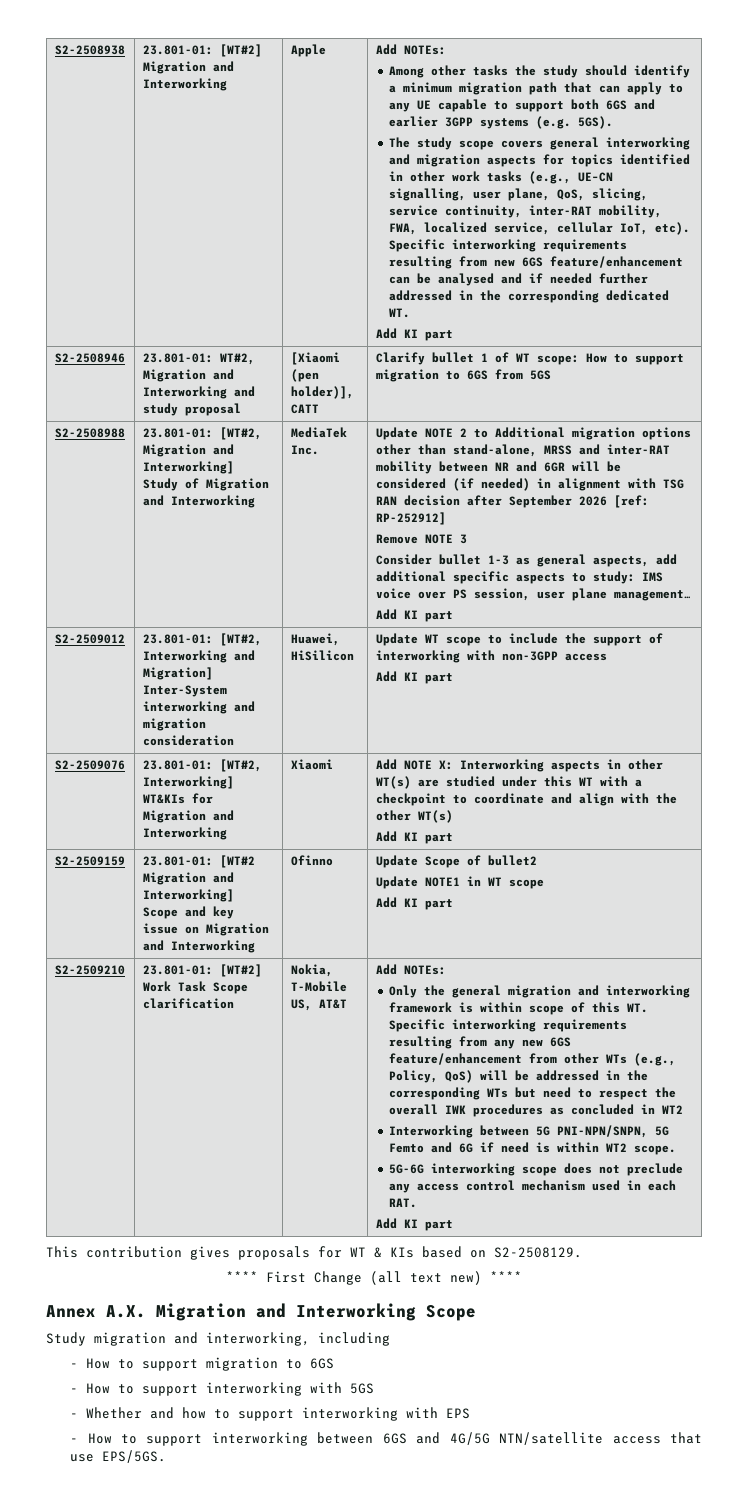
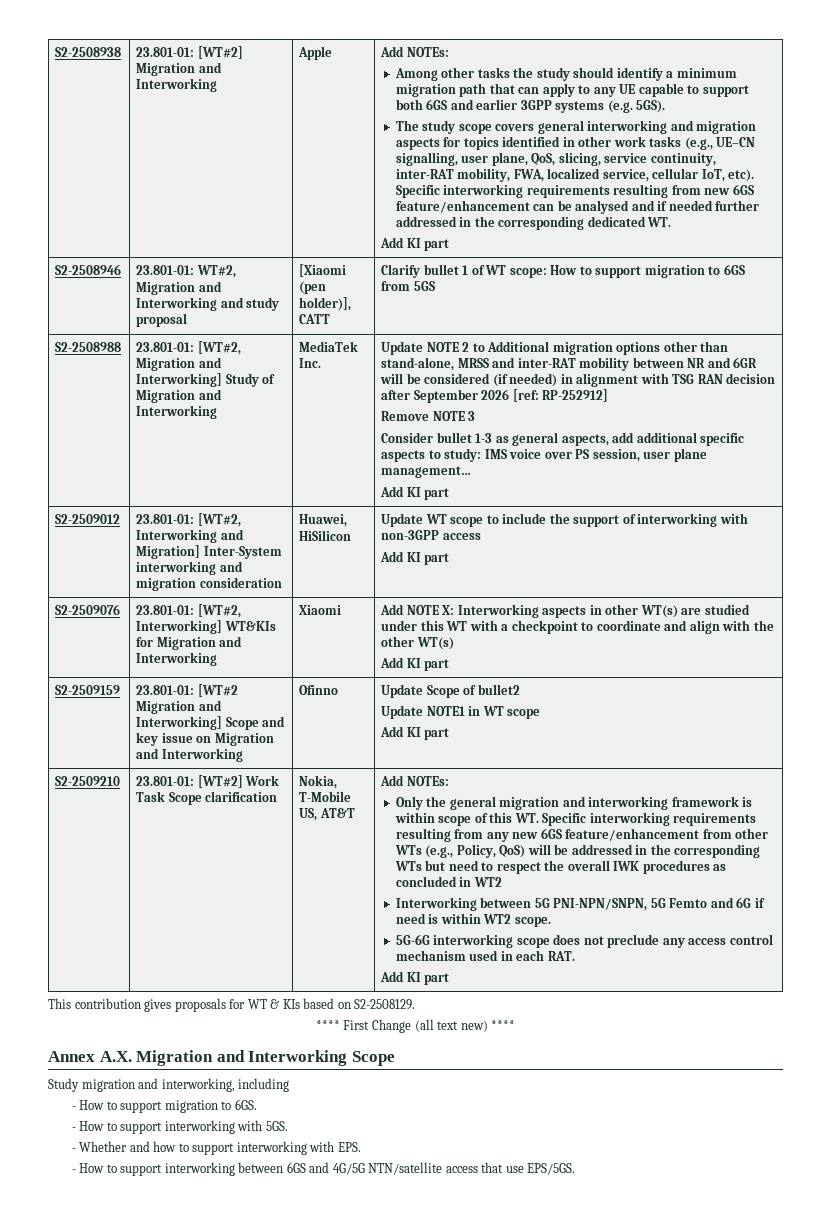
[310,1358,335,1369] 6GS -> [234,1099,257,1110] 6GS.
[350,1383,375,1394] 5GS -> [265,1121,288,1131] 5GS.
[446,1408,471,1419] EPS -> [337,1142,361,1152] EPS.

